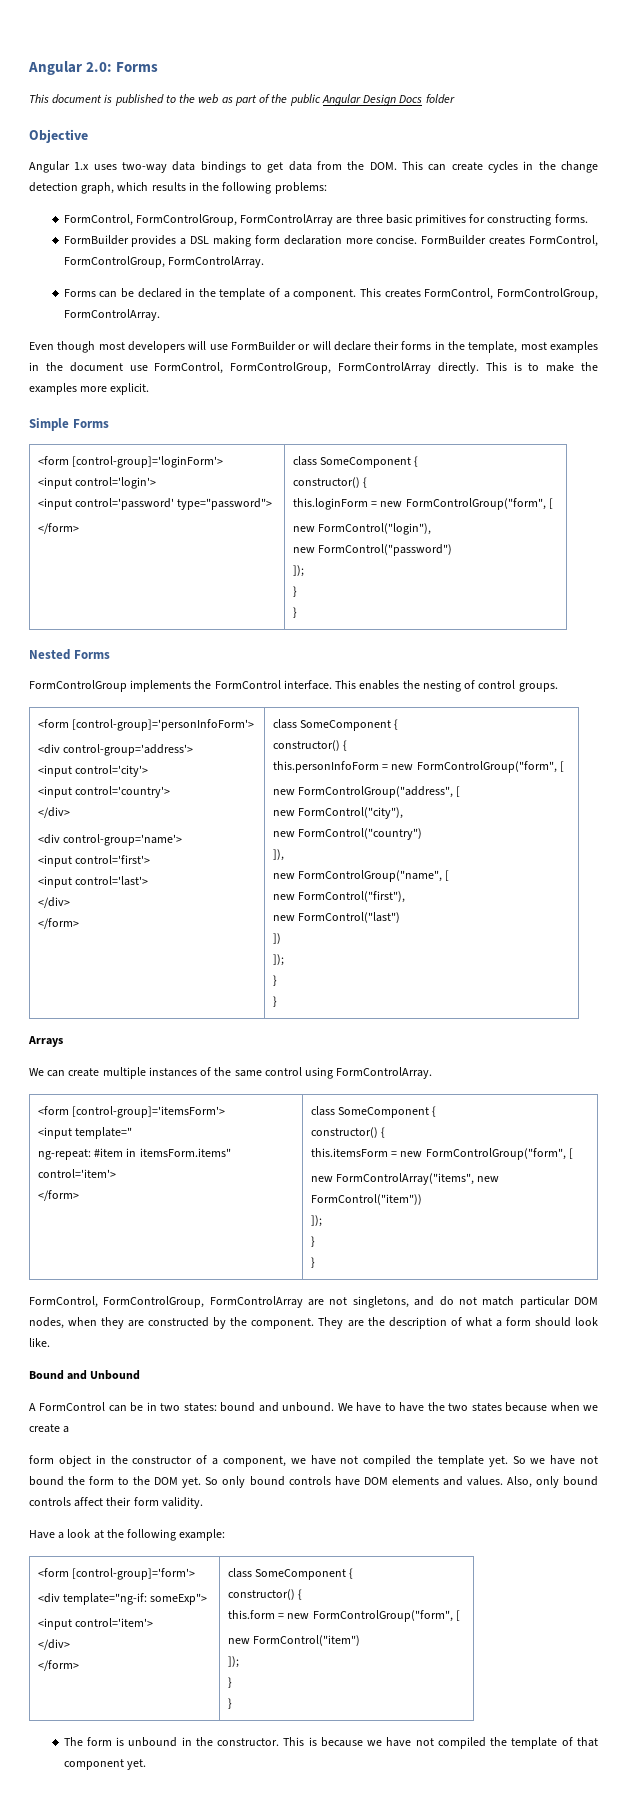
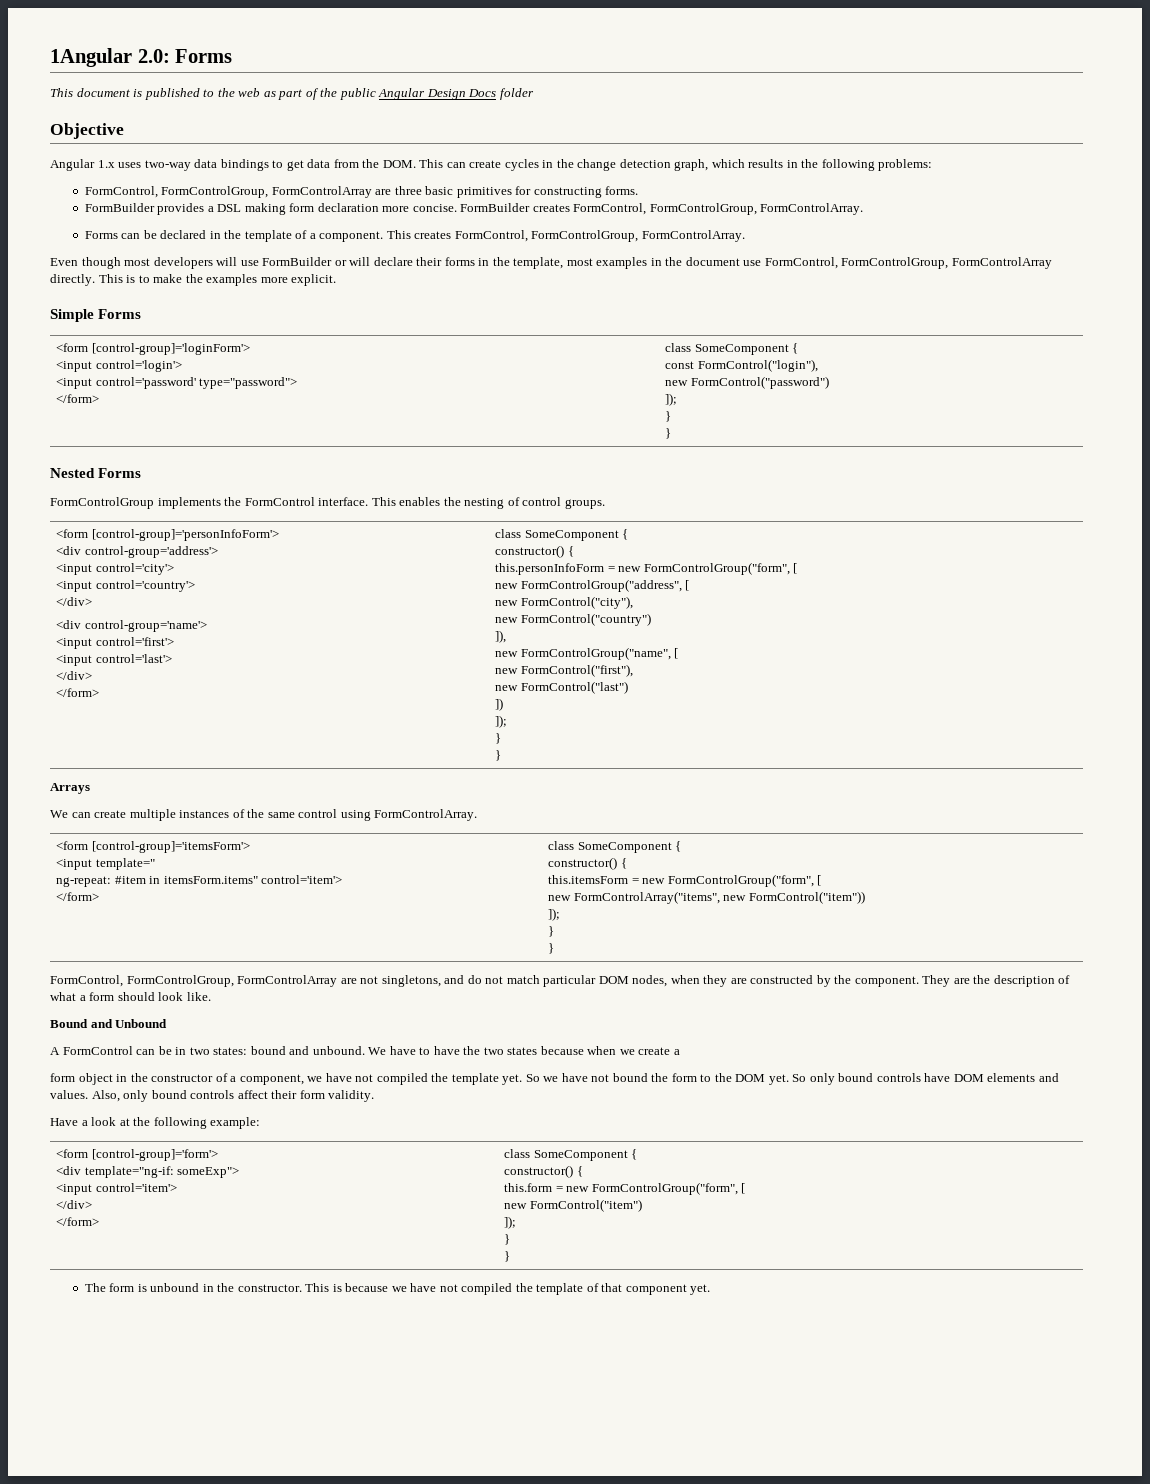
[28,61,82,75] Angular -> [50,48,132,67] 1Angular
[292,477,368,488] [292,498,553,510] [292,526,315,532] constructor() { // this.loginForm = new FormControlGroup("form", [ // new -> [665,361,695,369] const

